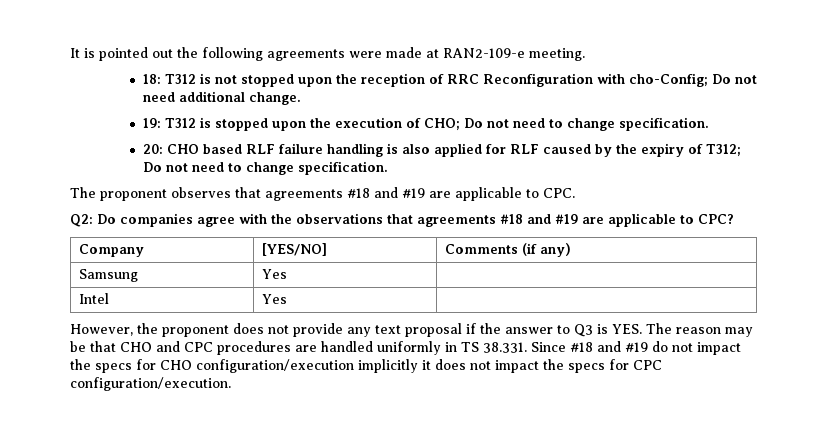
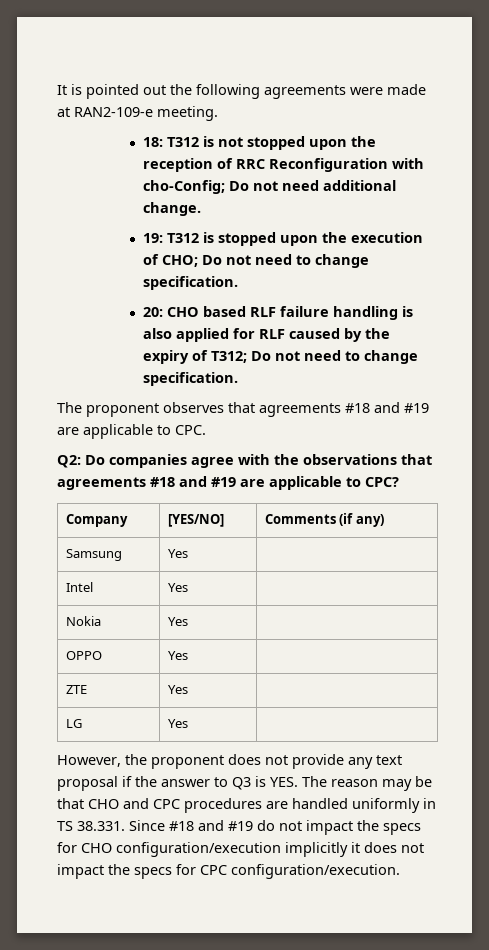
(287, 299) none -> [65,616,101,626] [167,617,188,626] [65,651,102,660] [167,651,188,660] [65,685,87,694] [167,685,188,694] [65,719,82,728] [167,719,188,728] // Nokia | Yes | // OPPO | Yes | // ZTE | Yes | // LG | Yes |

